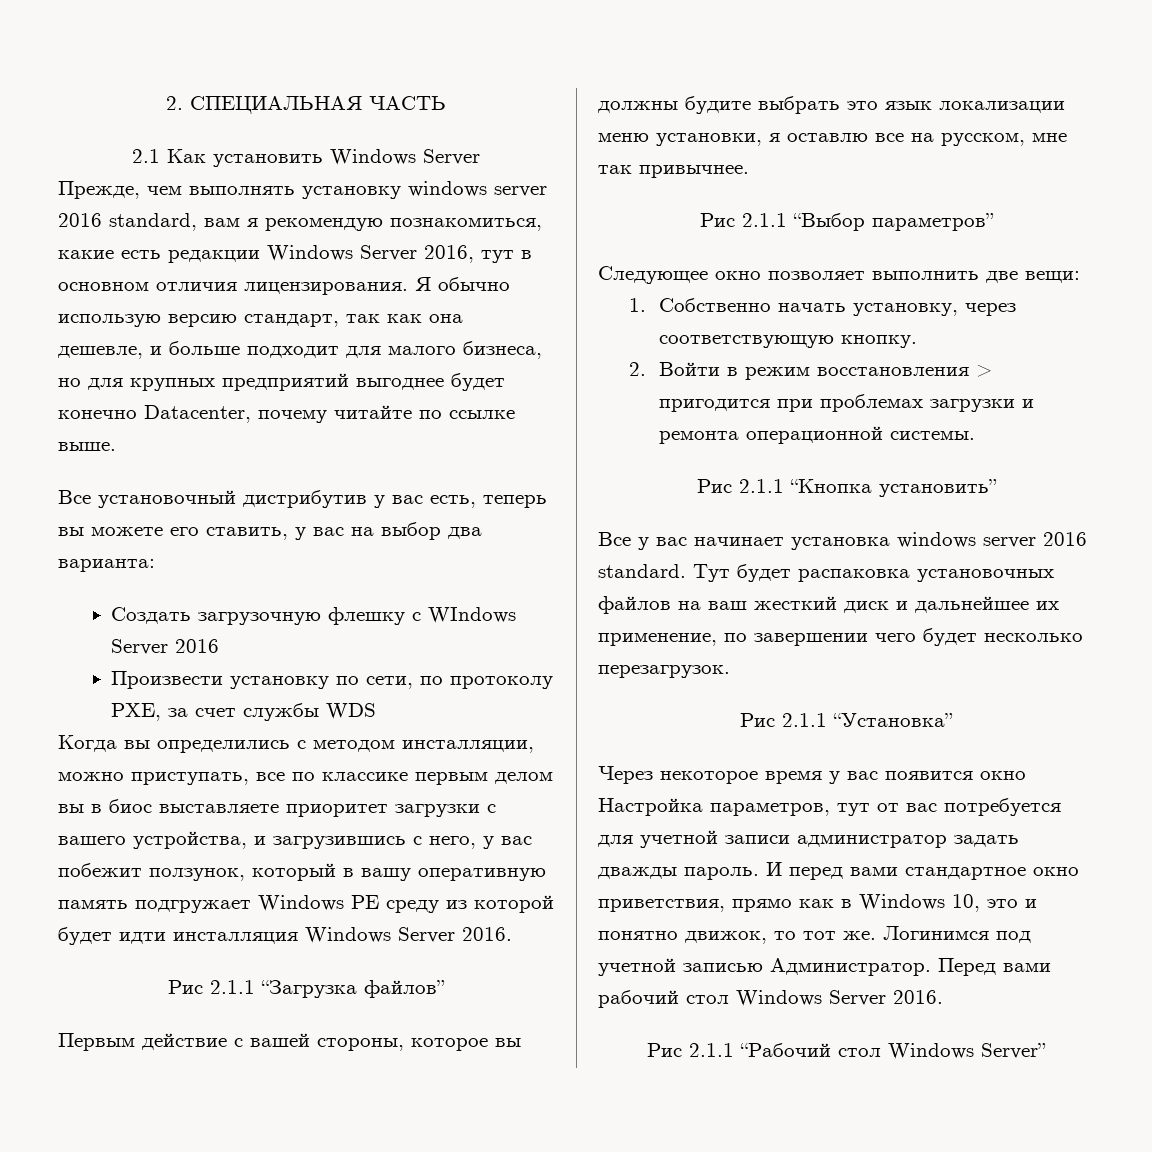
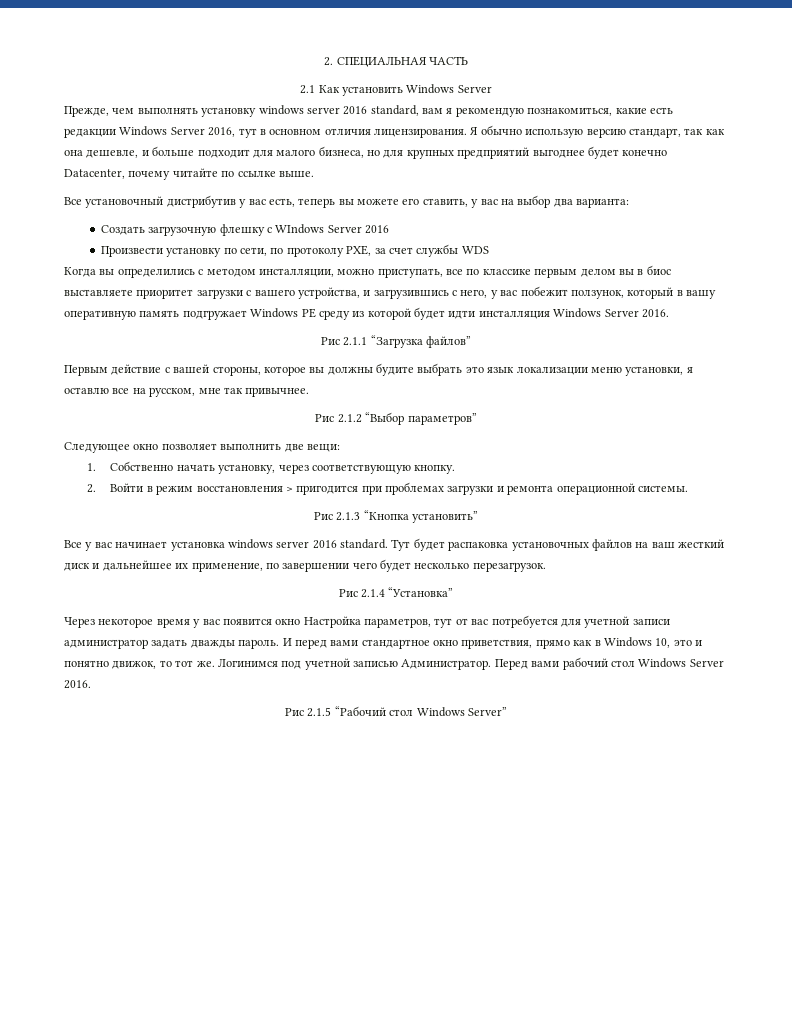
[741,213,787,227] 2.1.1 -> [337,414,362,423] 2.1.2
[738,479,784,493] 2.1.1 -> [336,512,361,521] 2.1.3
[782,713,827,727] 2.1.1 -> [361,589,385,598] 2.1.4
[689,1043,734,1057] 2.1.1 -> [307,707,332,717] 2.1.5

